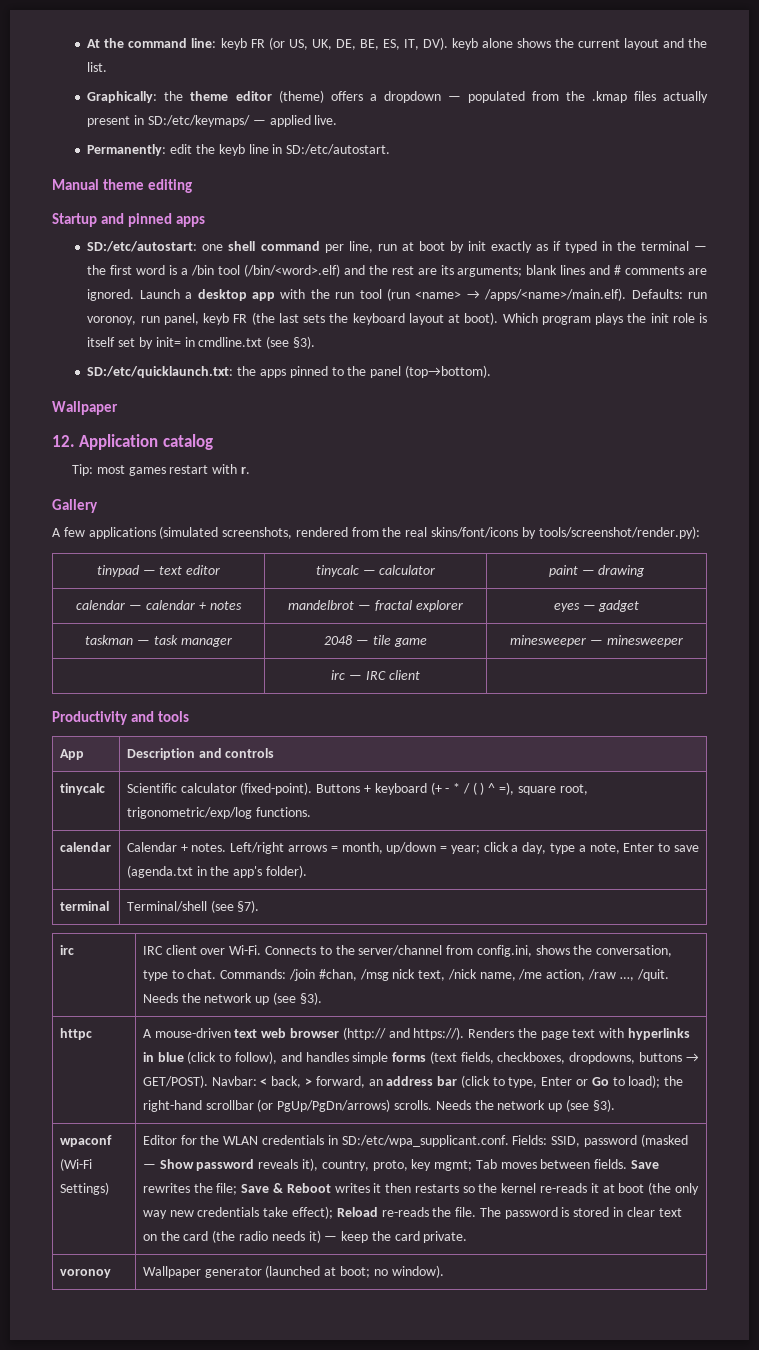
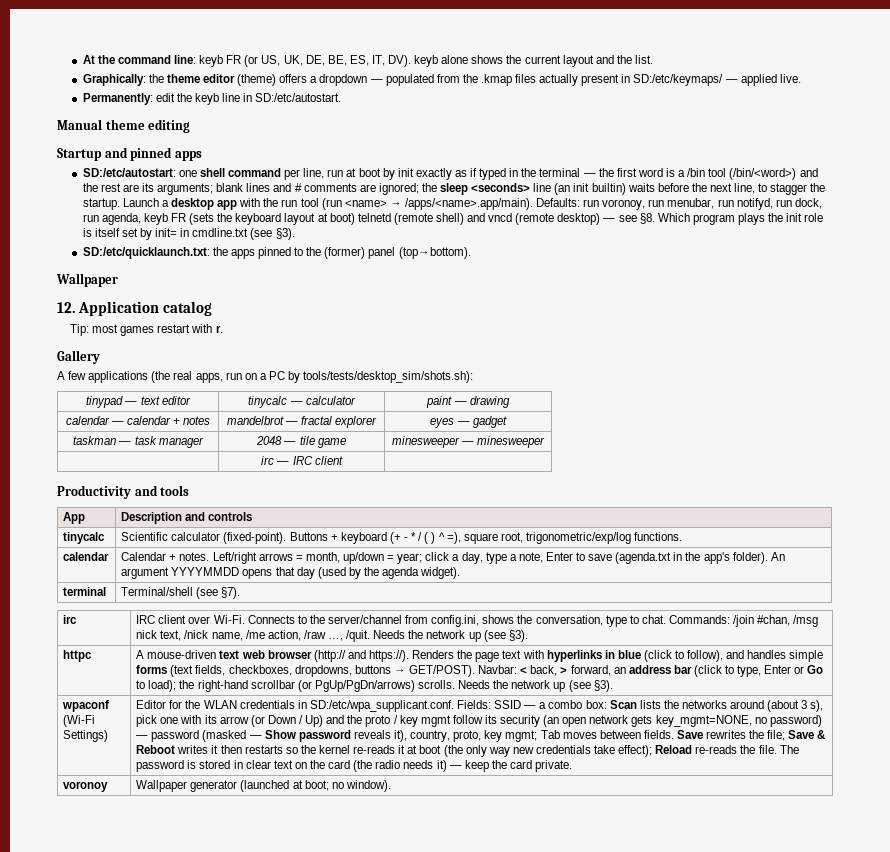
[243,264,340,277] (/bin/<word>.elf) -> [729,168,797,180] (/bin/<word>)
[87,289,135,301] ignored. -> [378,183,826,195] [82,198,120,210] ignored; the sleep <seconds> line (an init builtin) waits before the next line, to stagger the startup.
[484,288,627,301] /apps/<name>/main.elf). -> [404,198,533,210] /apps/<name>.app/main).
[163,312,499,325] panel, keyb FR (the last sets the keyboard layout at boot). -> [667,198,822,210] [82,213,655,225] menubar, run notifyd, run dock, run agenda, keyb FR (sets the keyboard layout at boot) telnetd (remote shell) and vncd (remote desktop) — see §8.
(367, 371) none -> [324,247,366,259] (former)
[159,526,700,539] (simulated screenshots, rendered from the real skins/font/icons by tools/screenshot/render.py): -> [151,371,474,383] (the real apps, run on a PC by tools/tests/desktop_sim/shots.sh):
(307, 871) none -> [770,552,785,561] [121,567,461,579] An argument YYYYMMDD opens that day (used by the agenda widget).
[551,1136,581,1147] SSID, -> [494,700,824,712] [136,715,822,727] [136,735,149,739] SSID — a combo box: Scan lists the networks around (about 3 s), pick one with its arrow (or Down / Up) and the proto / key mgmt follow its security (an open network gets key_mgmt=NONE, no password) —

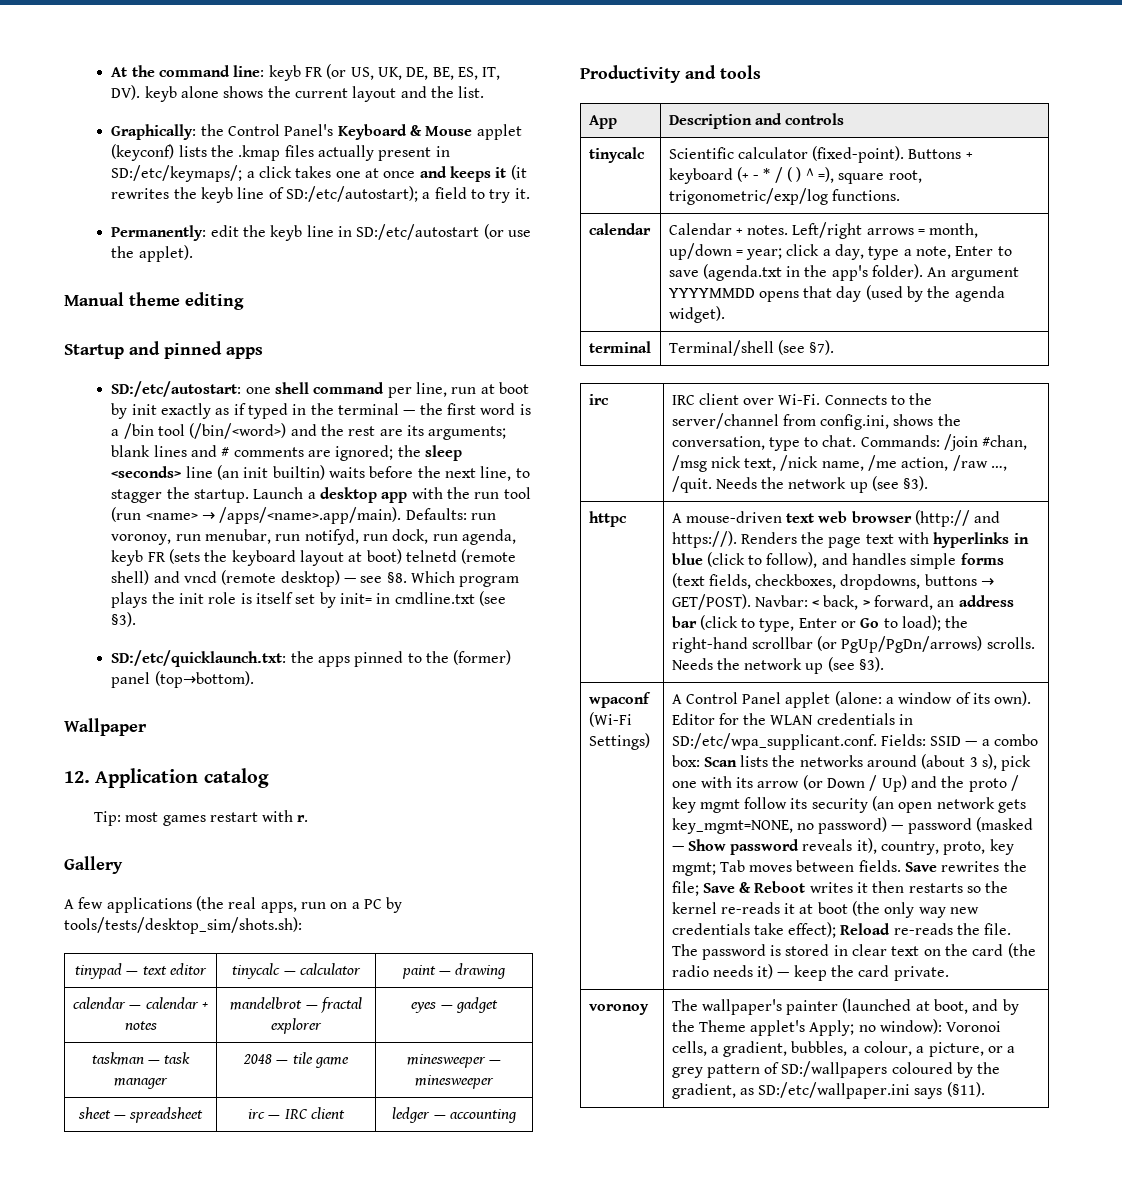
[166,74,460,86] theme editor (theme) offers a dropdown — populated from -> [228,124,522,140] [111,144,207,161] Control Panel's Keyboard & Mouse applet (keyconf) lists
[633,74,801,86] SD:/etc/keymaps/ — applied live. -> [111,165,527,182] [111,186,530,203] SD:/etc/keymaps/; a click takes one at once and keeps it (it rewrites the keyb line of SD:/etc/autostart); a field to try it.
[255,93,342,102] SD:/etc/autostart. -> [356,224,532,240] [111,245,193,262] SD:/etc/autostart (or use the applet).
(546, 442) none -> [77,1107,204,1123] sheet — spreadsheet
(343, 460) none -> [392,1107,517,1123] ledger — accounting
(109, 736) none -> [671,691,1032,708] A Control Panel applet (alone: a window of its own).
[136,780,391,792] Wallpaper generator (launched at boot; no window). -> [671,998,1019,1015] [671,1019,1002,1036] [671,1041,1016,1057] [671,1061,1001,1078] [671,1082,985,1099] The wallpaper's painter (launched at boot, and by the Theme applet's Apply; no window): Voronoi cells, a gradient, bubbles, a colour, a picture, or a grey pattern of SD:/wallpapers coloured by the gradient, as SD:/etc/wallpaper.ini says (§11).

